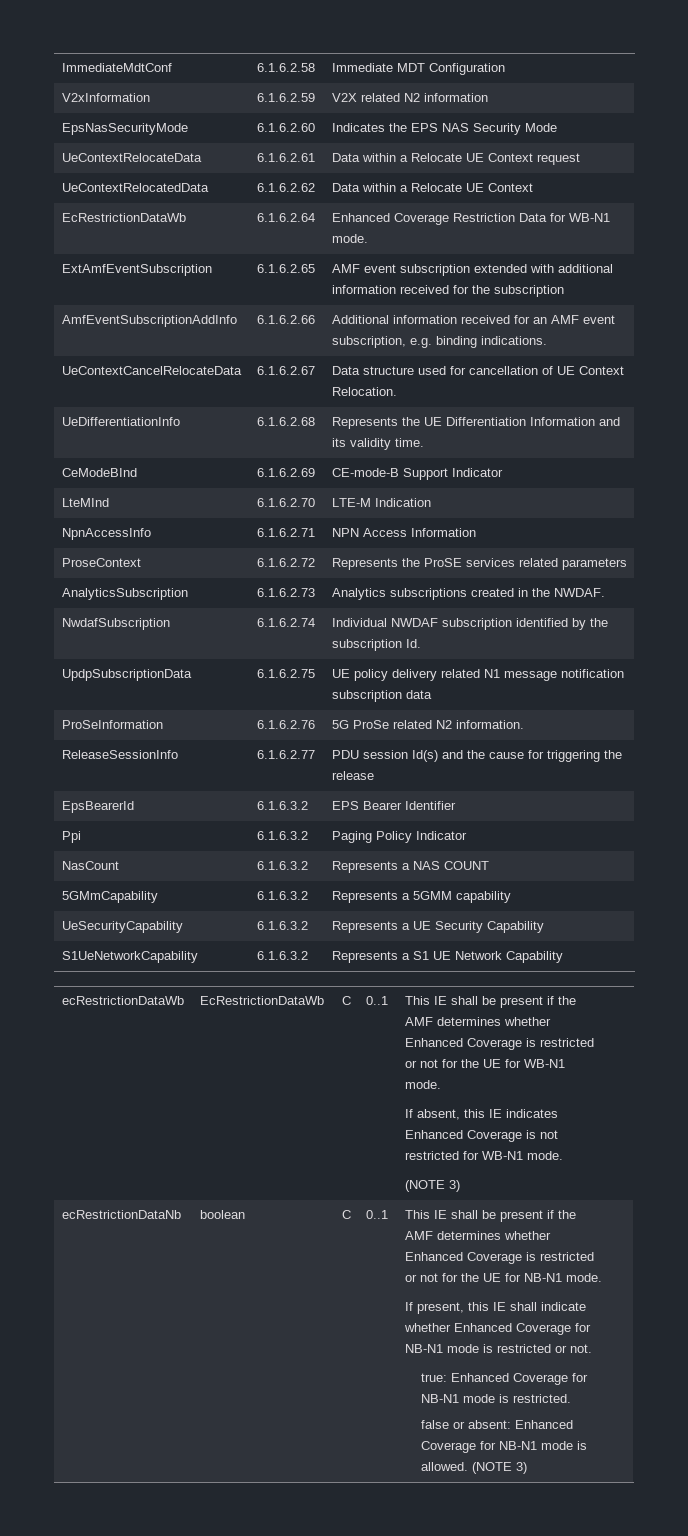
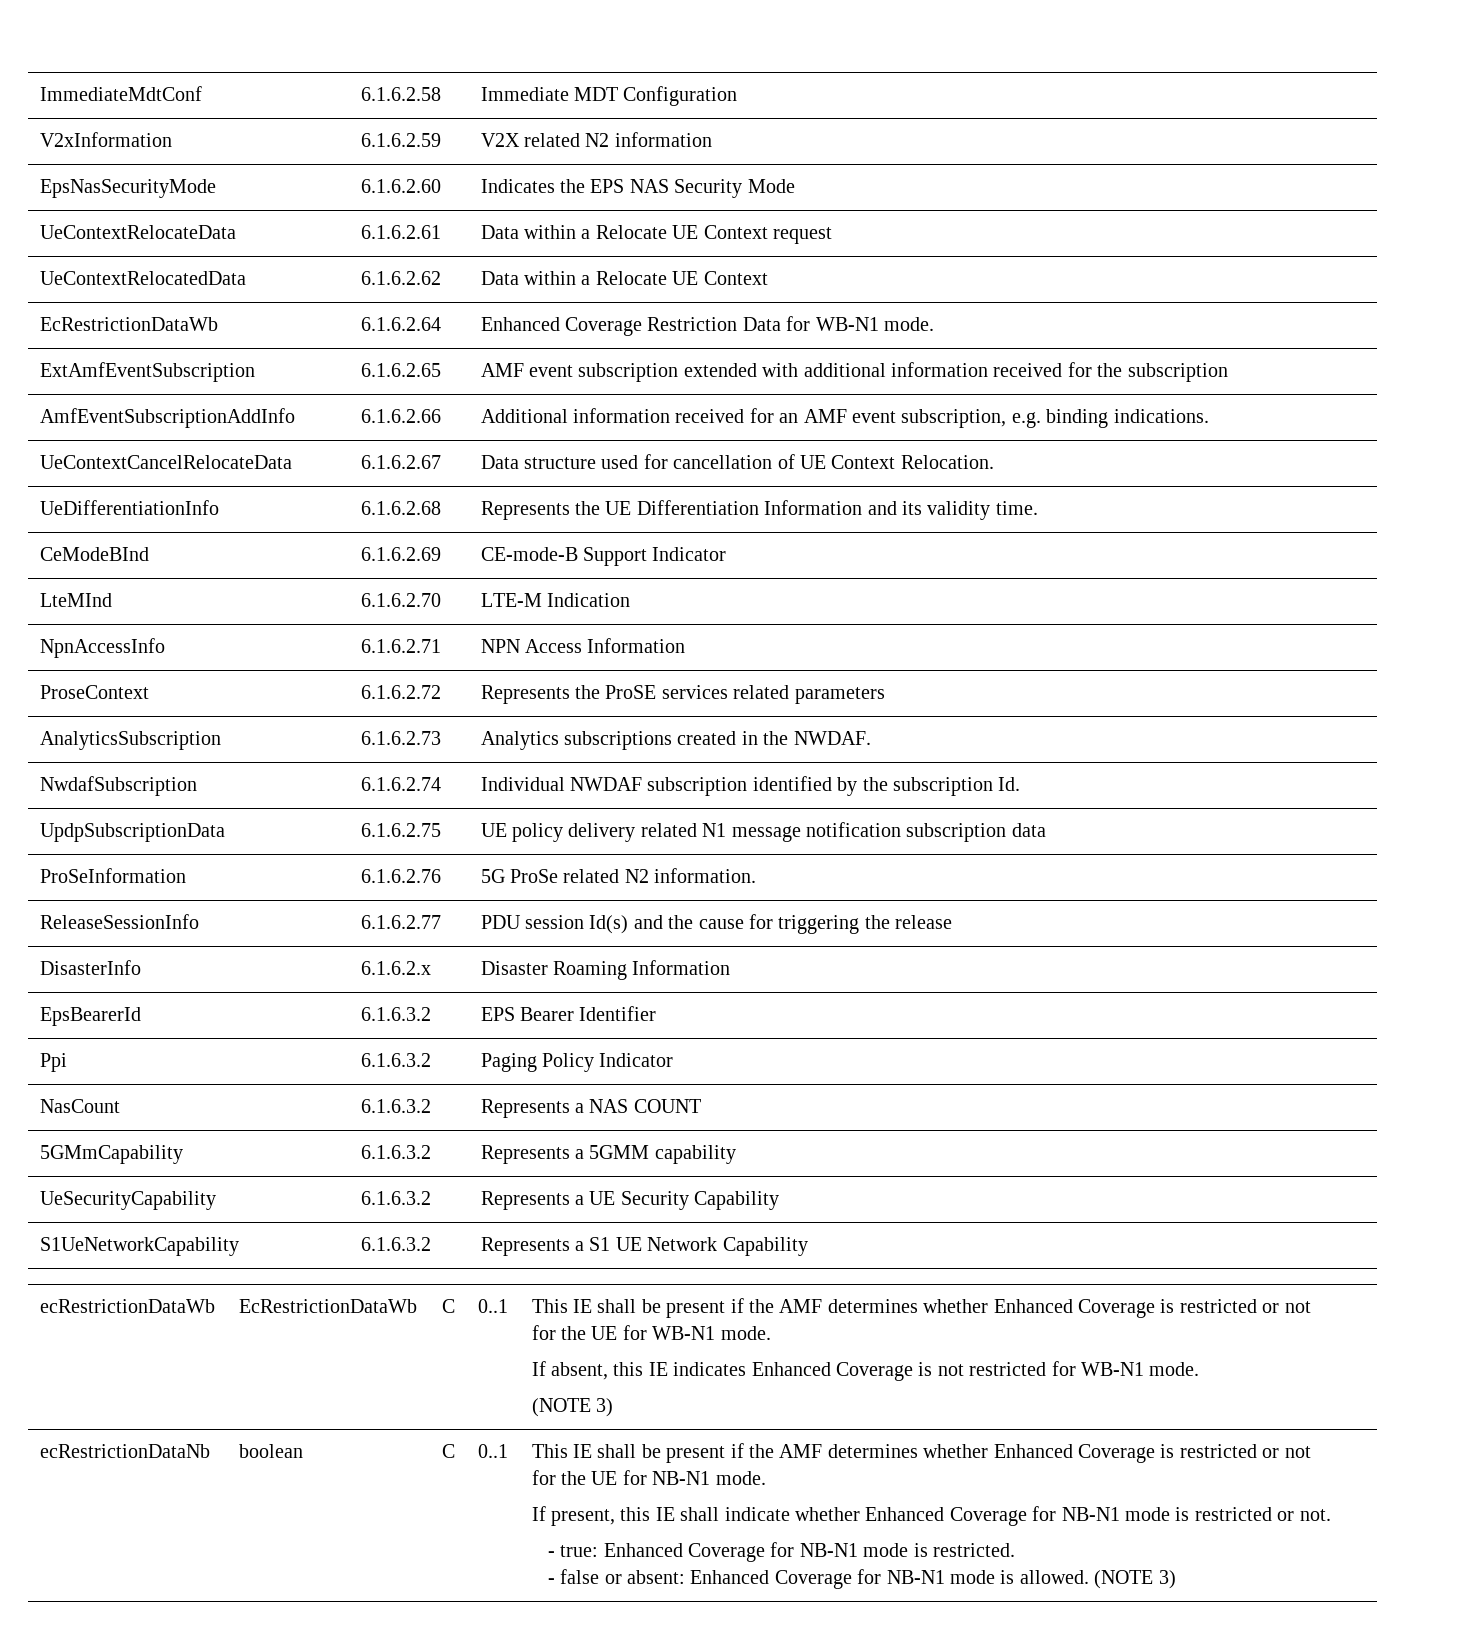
(374, 775) none -> [39,960,141,975] [360,961,431,975] [480,960,731,980] // DisasterInfo | 6.1.6.2.x | Disaster Roaming Information
(592, 1348) none -> [547,1551,555,1557] -
(572, 1398) none -> [547,1578,555,1584] -

